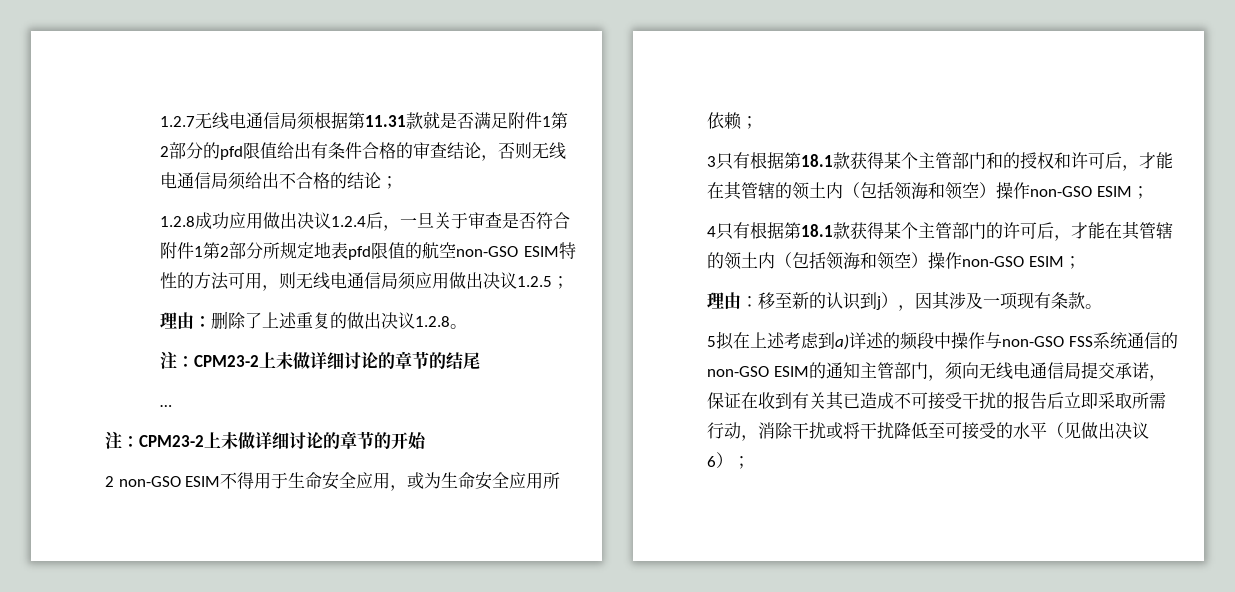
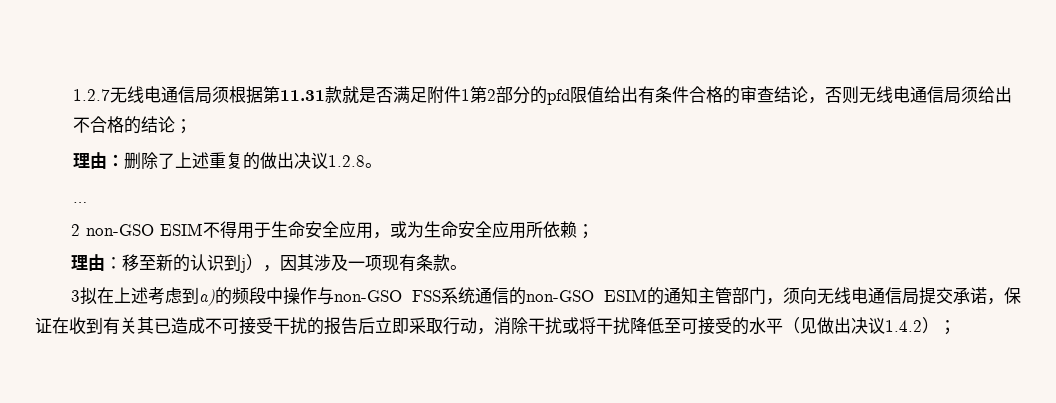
[159,212,570,231] [159,242,576,260] [159,272,569,291] // 1.2.8成功应用做出决议1.2.4后，一旦关于审查是否符合附件1第2部分所规定地表pfd限值的航空non-GSO ESIM特性的方法可用，则无线电通信局须应用做出决议1.2.5； -> (192, 126) none
[159,351,480,370] [159,405,172,407] [105,431,427,450] 注：CPM23-2上未做详细讨论的章节的结尾 // … // 注：CPM23-2上未做详细讨论的章节的开始 -> [72,202,87,203] …
[707,152,1173,171] [707,181,1149,200] [707,221,1173,241] [707,252,1081,270] // 3只有根据第18.1款获得某个主管部门和的授权和许可后，才能在其管辖的领土内（包括领海和领空）操作non-GSO ESIM； // 4只有根据第18.1款获得某个主管部门的许可后，才能在其管辖的领土内（包括领海和领空）操作non-GSO ESIM； -> (595, 231) none
[707,336,716,347] 5 -> [71,290,81,302] 3
[849,332,884,349] 详述 -> (216, 297) none
[1132,392,1166,409] 所需 -> (443, 326) none
[707,456,716,467] 6 -> [885,320,922,332] 1.4.2

